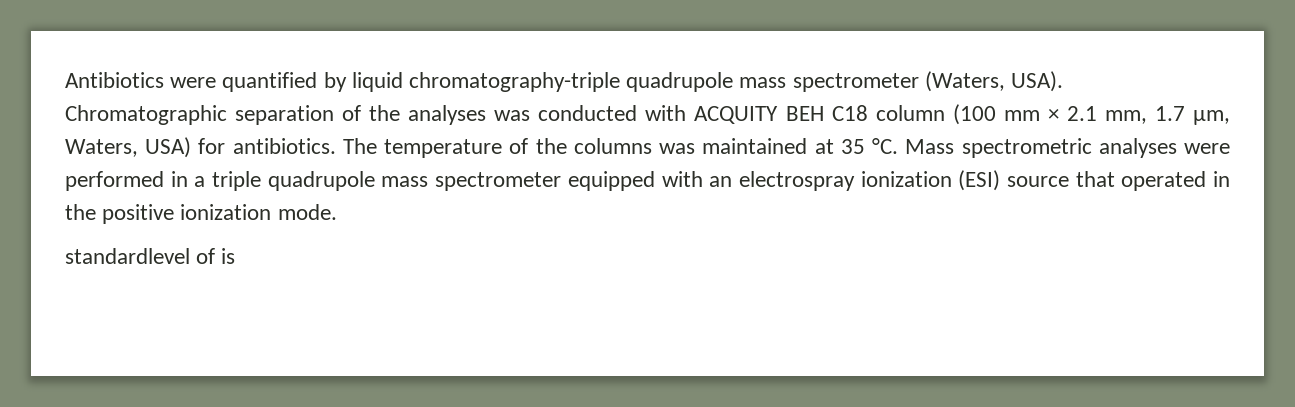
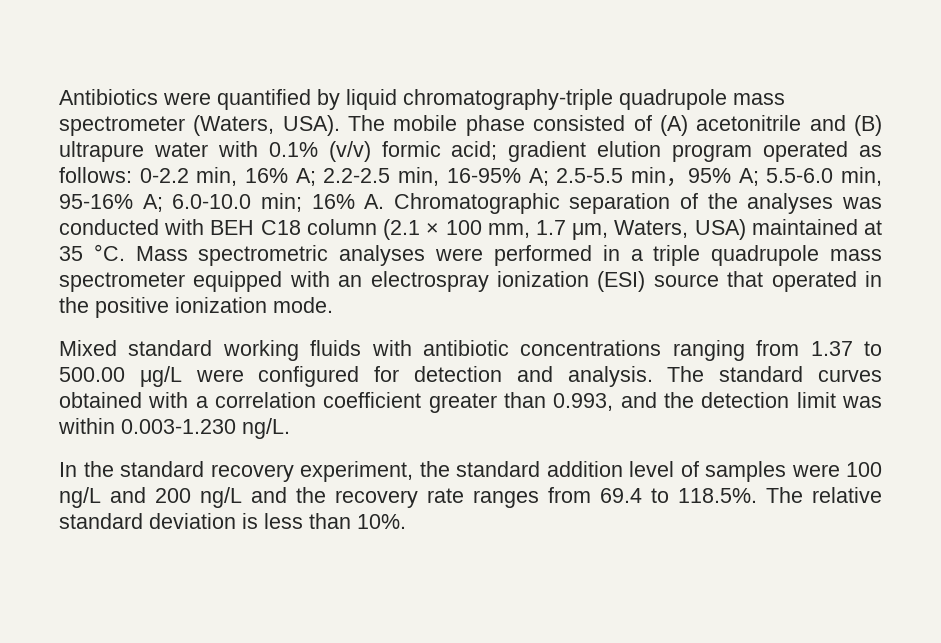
(1064, 81) none -> [348,115,883,136] [59,141,882,162] [59,167,882,187] [59,193,385,212] The mobile phase consisted of (A) acetonitrile and (B) ultrapure water with 0.1% (v/v) formic acid; gradient elution program operated as follows: 0-2.2 min, 16% A; 2.2-2.5 min, 16-95% A; 2.5-5.5 min，95% A; 5.5-6.0 min, 95-16% A; 6.0-10.0 min; 16% A.
[694,106,779,124] ACQUITY -> (205, 227) none
[952,104,1097,125] (100 mm × 2.1 -> [383,219,482,240] (2.1 × 100
[198,138,696,158] for antibiotics. The temperature of the columns was -> (746, 229) none
[65,248,236,264] standardlevel of is -> [59,340,882,361] [59,366,882,387] [59,392,883,413] [58,418,290,439] [59,461,882,482] [59,487,882,508] [59,513,406,529] Mixed standard working fluids with antibiotic concentrations ranging from 1.37 to 500.00 μg/L were configured for detection and analysis. The standard curves obtained with a correlation coefficient greater than 0.993, and the detection limit was within 0.003-1.230 ng/L. // In the standard recovery experiment, the standard addition level of samples were 100 ng/L and 200 ng/L and the recovery rate ranges from 69.4 to 118.5%. The relative standard deviation is less than 10%.

